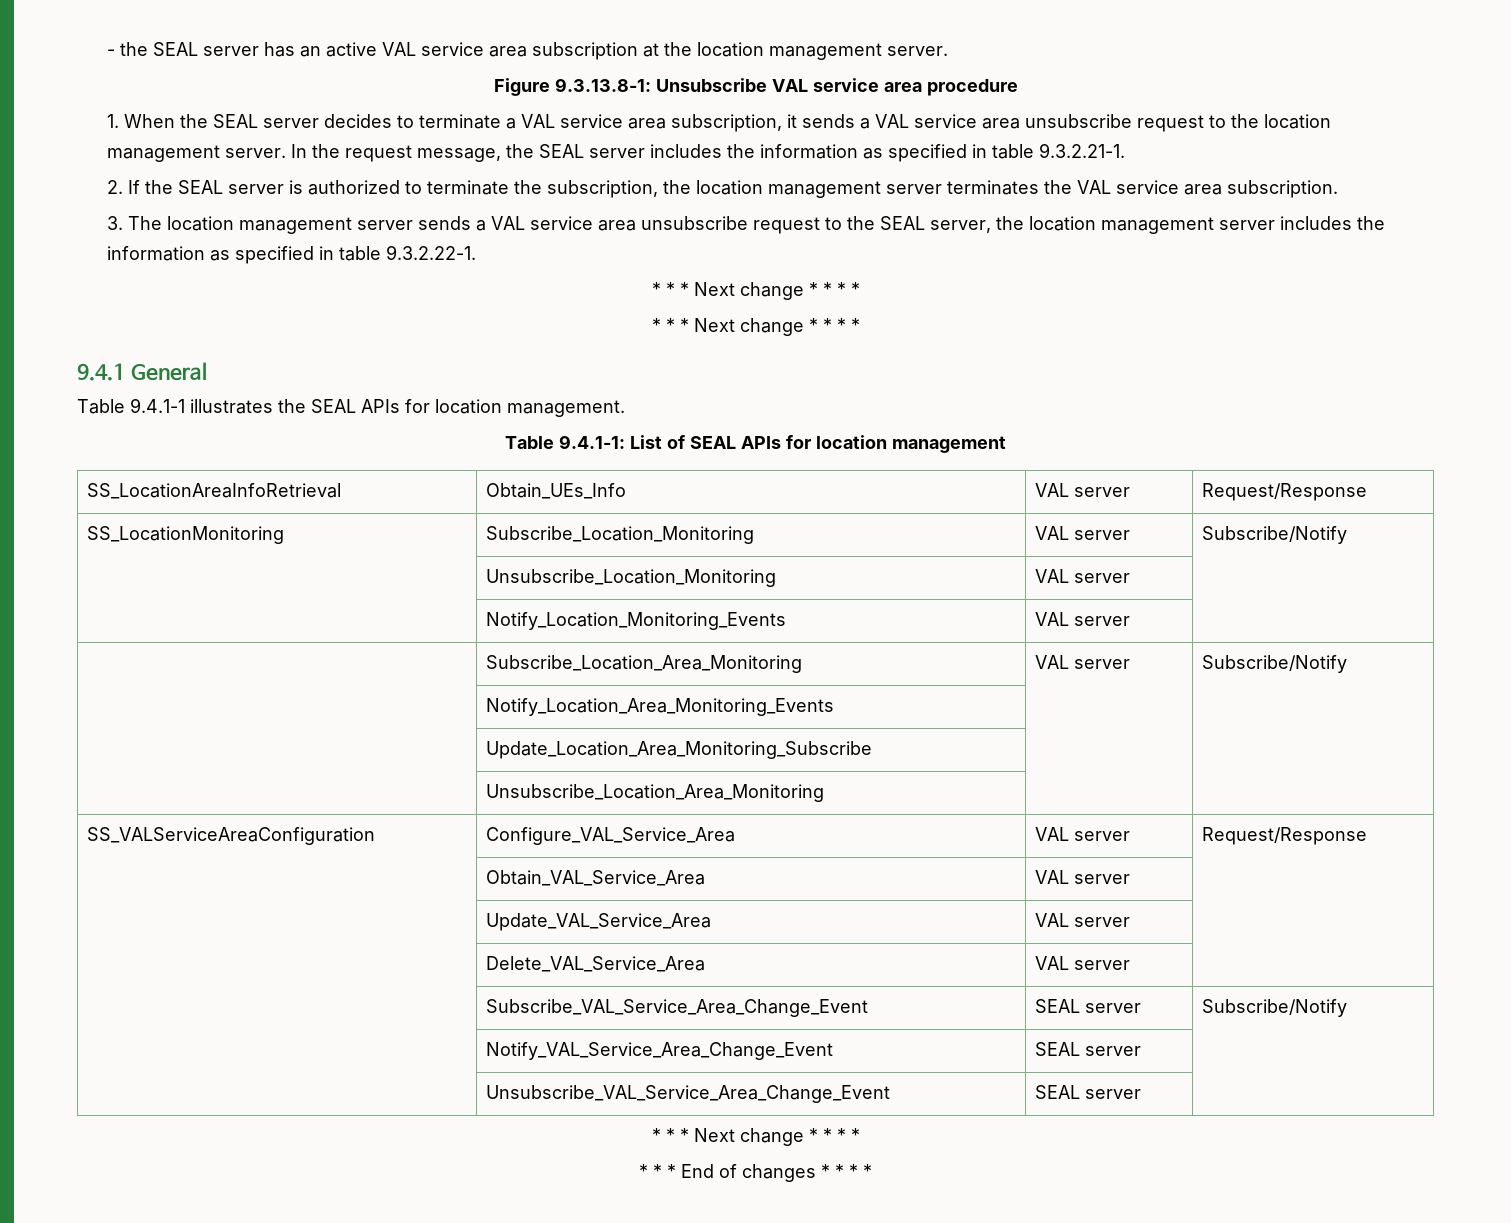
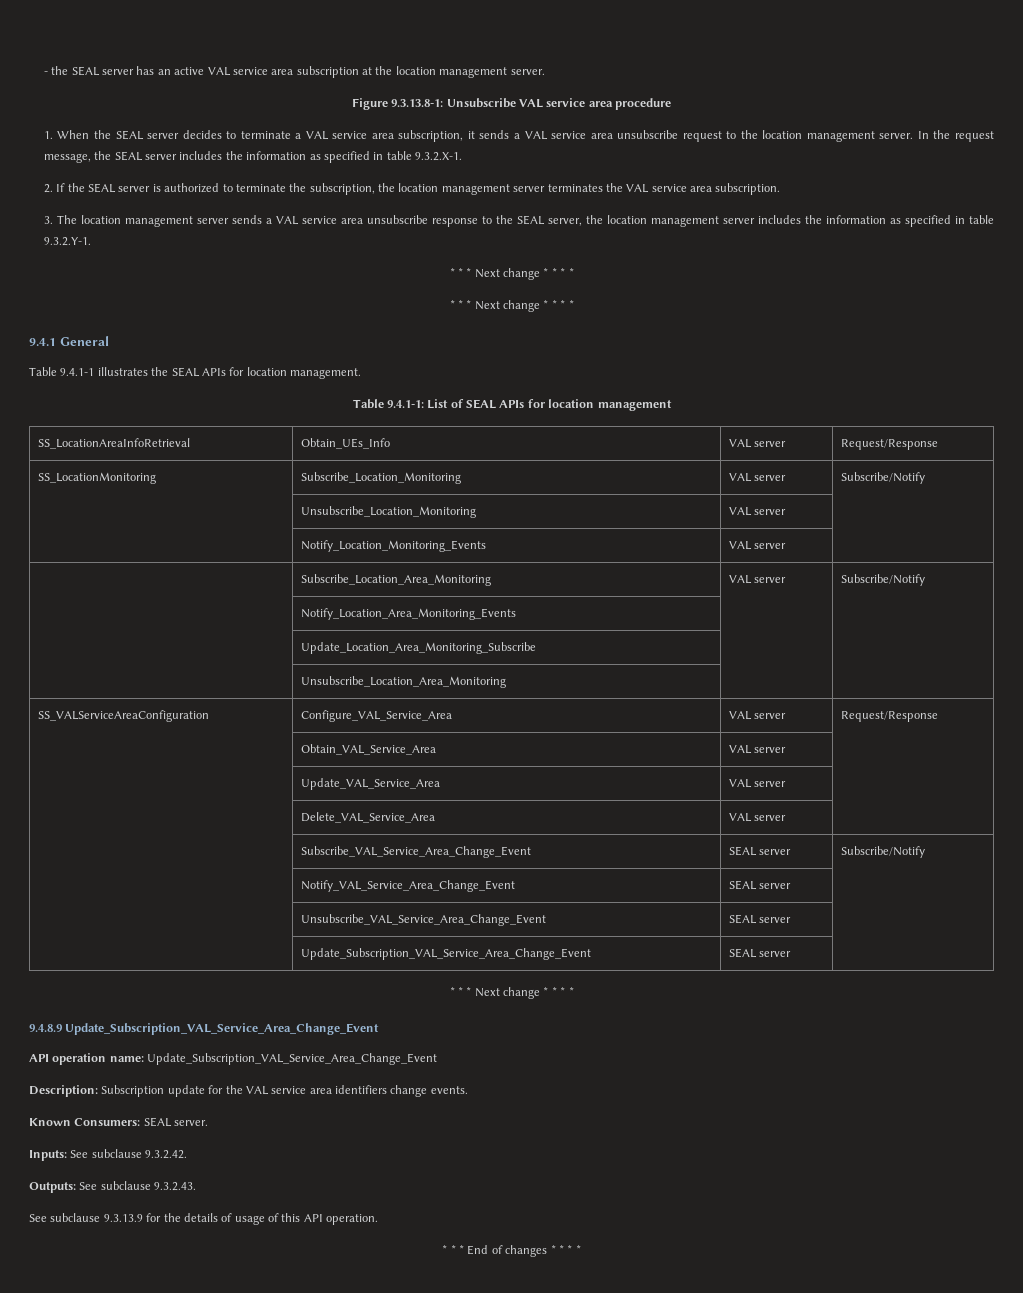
[1038,143,1125,158] 9.3.2.21-1. -> [415,152,463,161] 9.3.2.X-1.
[752,217,820,234] request -> [431,218,478,227] response
[385,245,476,260] 9.3.2.22-1. -> [43,237,91,246] 9.3.2.Y-1.
[651,1128,860,1146] // * * * Next change * * * * -> [300,948,591,960] [728,948,792,958] [449,987,574,999] [29,1023,380,1035] [29,1053,438,1065] [29,1085,468,1097] [29,1117,209,1127] [29,1149,188,1161] [29,1181,197,1193] [29,1213,379,1225] // | Update_Subscription_VAL_Service_Area_Change_Event | SEAL server | // * * * Next change * * * * // 9.4.8.9 Update_Subscription_VAL_Service_Area_Change_Event // API operation name: Update_Subscription_VAL_Service_Area_Change_Event // Description: Subscription update for the VAL service area identifiers change events. // Known Consumers: SEAL server. // Inputs: See subclause 9.3.2.42. // Outputs: See subclause 9.3.2.43. // See subclause 9.3.13.9 for the details of usage of this API operation.

